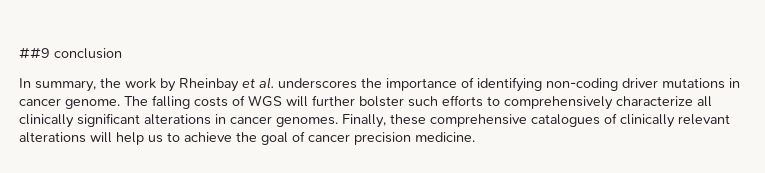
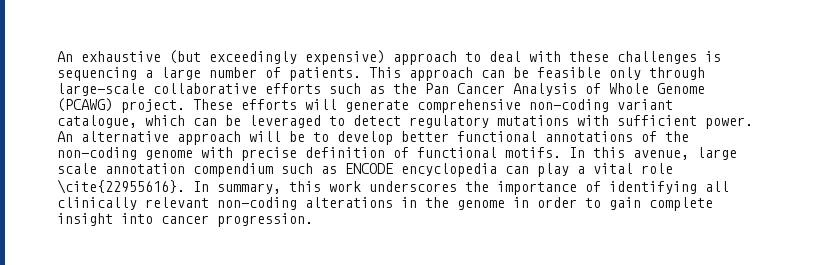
[19,47,122,59] [19,77,274,92] ##9 conclusion // In summary, the work by Rheinbay et al. -> [57,50,721,65] [57,67,705,81] [57,83,705,96] [57,98,673,113] [57,115,753,129] [57,131,689,145] [57,147,737,161] [57,163,673,177] [57,179,361,194] An exhaustive (but exceedingly expensive) approach to deal with these challenges is sequencing a large number of patients. This approach can be feasible only through large-scale collaborative efforts such as the Pan Cancer Analysis of Whole Genome (PCAWG) project. These efforts will generate comprehensive non-coding variant catalogue, which can be leveraged to detect regulatory mutations with sufficient power. An alternative approach will be to develop better functional annotations of the non-coding genome with precise definition of functional motifs. In this avenue, large scale annotation compendium such as ENCODE encyclopedia can play a vital role \cite{22955616}. In summary, this work
[546,78,740,91] [19,95,712,110] [19,113,730,128] [19,131,475,145] non-coding driver mutations in cancer genome. The falling costs of WGS will further bolster such efforts to comprehensively characterize all clinically significant alterations in cancer genomes. Finally, these comprehensive catalogues of clinically relevant alterations will help us to achieve the goal of cancer precision medicine. -> [705,181,729,192] [57,197,713,211] [57,213,313,227] all clinically relevant non-coding alterations in the genome in order to gain complete insight into cancer progression.

